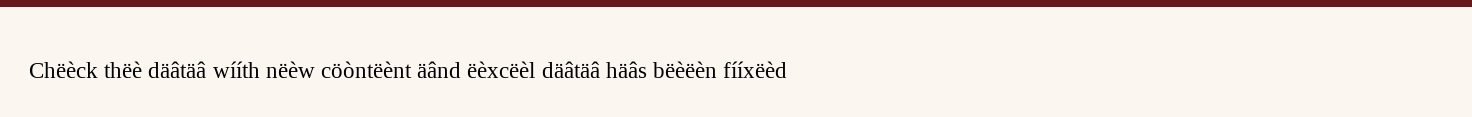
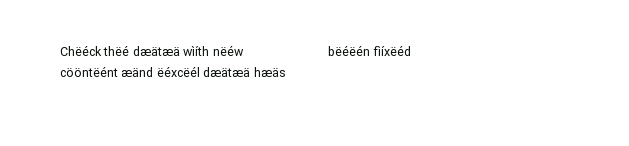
[29,61,788,78] Chëèck thëè däâtäâ wííth nëèw cöòntëènt äând ëèxcëèl däâtäâ häâs bëèëèn fííxëèd -> [60,45,244,56] [60,66,286,77] [328,45,412,56] Chëéck thëé dæätæä wìíth nëéw cööntëént æänd ëéxcëél dæätæä hæäs bëéëén fìíxëéd

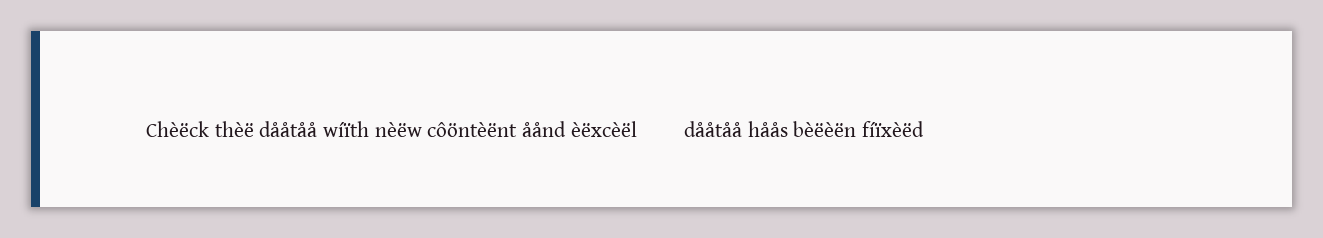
[60,45,244,56] [60,66,286,77] [328,45,412,56] Chëéck thëé dæätæä wìíth nëéw cööntëént æänd ëéxcëél dæätæä hæäs bëéëén fìíxëéd -> [146,121,925,137] Chèëck thèë dååtåå wíïth nèëw côöntèënt åånd èëxcèël dååtåå håås bèëèën fíïxèëd

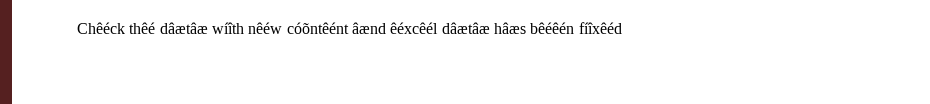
[146,121,925,137] Chèëck thèë dååtåå wíïth nèëw côöntèënt åånd èëxcèël dååtåå håås bèëèën fíïxèëd -> [77,22,622,34] Chêéck thêé dâætâæ wíîth nêéw cóõntêént âænd êéxcêél dâætâæ hâæs bêéêén fíîxêéd

